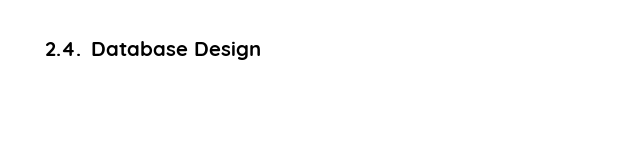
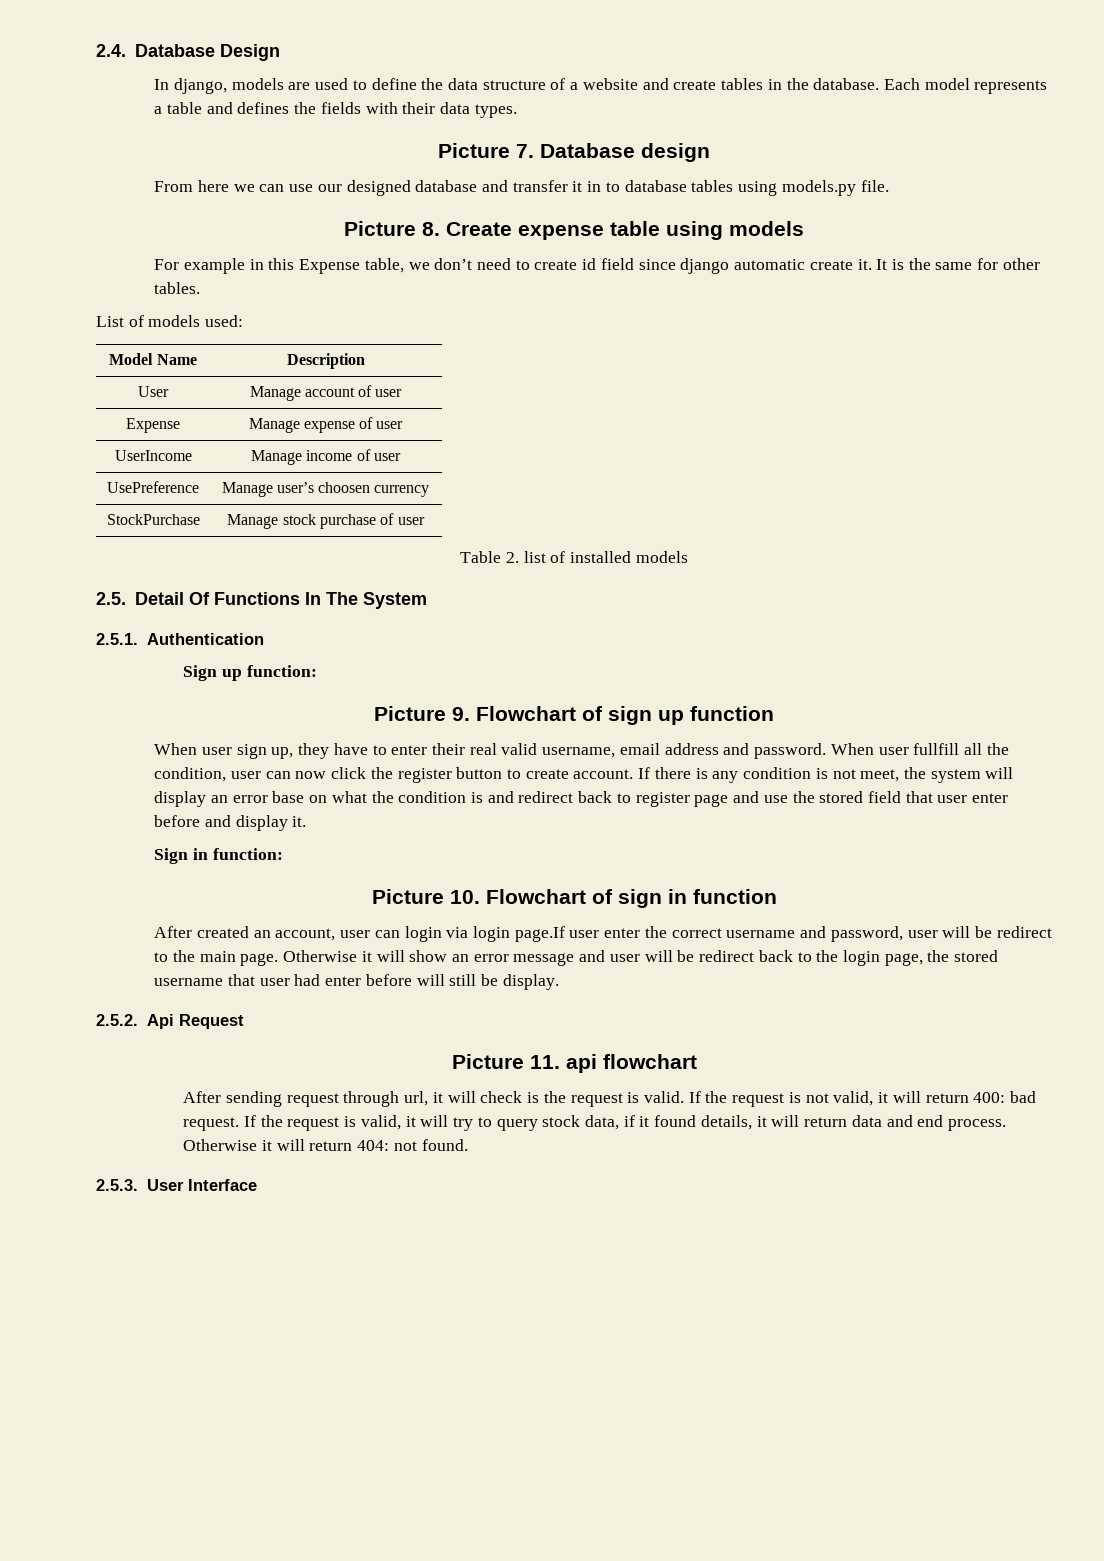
(261, 50) none -> [154,78,1048,94] [154,102,517,118] [438,143,710,162] [154,180,889,196] [344,221,804,240] [154,258,1040,274] [154,282,201,294] [96,315,244,327] [109,353,197,365] [286,353,365,369] [138,386,169,397] [249,385,403,401] [126,418,180,433] [248,417,404,433] [114,450,192,461] [251,449,401,465] [107,481,199,493] [221,482,430,497] [106,514,200,525] [227,513,425,529] [460,551,688,563] [96,592,427,609] [96,633,264,645] [183,665,317,681] [374,706,774,725] [154,743,1009,759] [154,767,1014,783] [154,791,1009,807] [154,815,307,831] [154,848,283,864] [371,889,777,908] [154,926,1052,942] [154,950,999,966] [154,974,559,990] [96,1014,244,1029] [451,1054,697,1073] [183,1091,1036,1107] [183,1115,1006,1131] [183,1139,468,1151] [96,1179,257,1191] // In django, models are used to define the data structure of a website and create tables in the database. Each model represents a table and defines the fields with their data types. // Picture 7. Database design // From here we can use our designed database and transfer it in to database tables using models.py file. // Picture 8. Create expense table using models // For example in this Expense table, we don’t need to create id field since django automatic create it. It is the same for other tables. // List of models used: // Model Name | Description // User | Manage account of user // Expense | Manage expense of user // UserIncome | Manage income of user // UsePreference | Manage user’s choosen currency // StockPurchase | Manage stock purchase of user // Table 2. list of installed models // 2.5. Detail Of Functions In The System // 2.5.1. Authentication // Sign up function: // Picture 9. Flowchart of sign up function // When user sign up, they have to enter their real valid username, email address and password. When user fullfill all the condition, user can now click the register button to create account. If there is any condition is not meet, the system will display an error base on what the condition is and redirect back to register page and use the stored field that user enter before and display it. // Sign in function: // Picture 10. Flowchart of sign in function // After created an account, user can login via login page.If user enter the correct username and password, user will be redirect to the main page. Otherwise it will show an error message and user will be redirect back to the login page, the stored username that user had enter before will still be display. // 2.5.2. Api Request // Picture 11. api flowchart // After sending request through url, it will check is the request is valid. If the request is not valid, it will return 400: bad request. If the request is valid, it will try to query stock data, if it found details, it will return data and end process. Otherwise it will return 404: not found. // 2.5.3. User Interface

